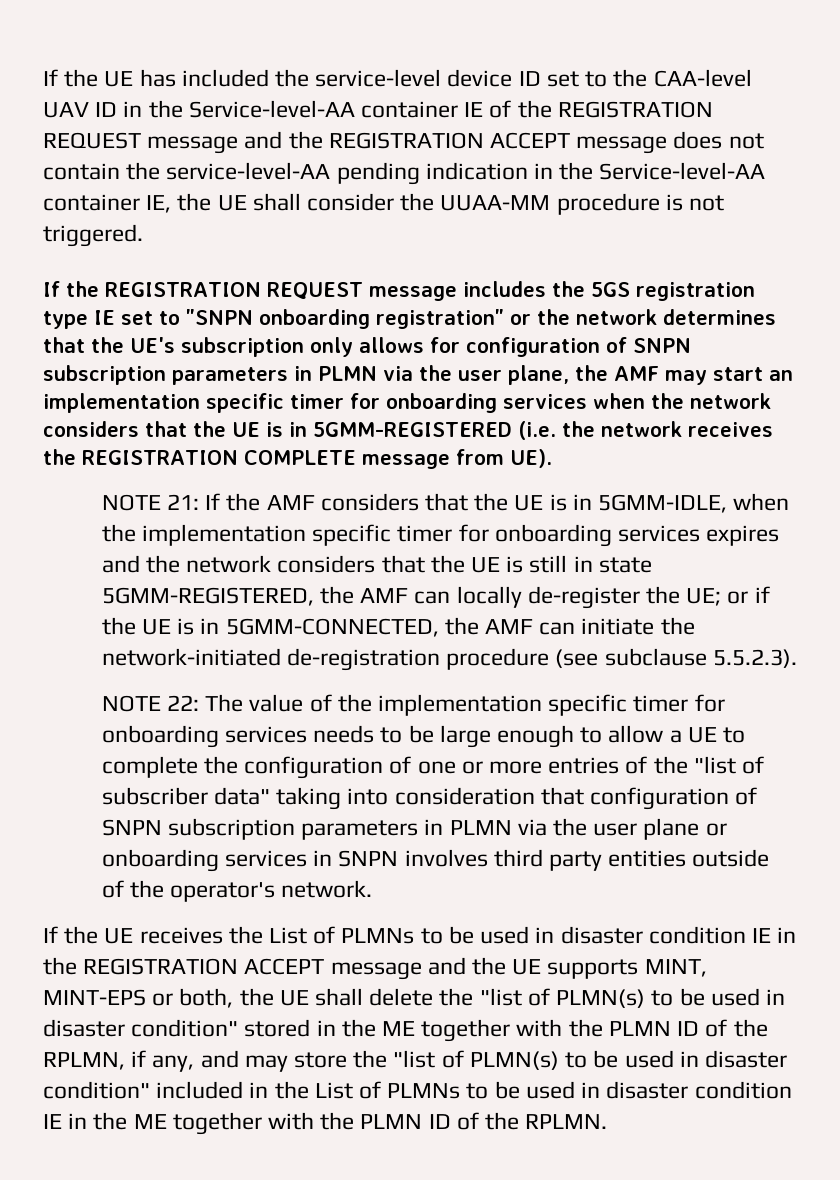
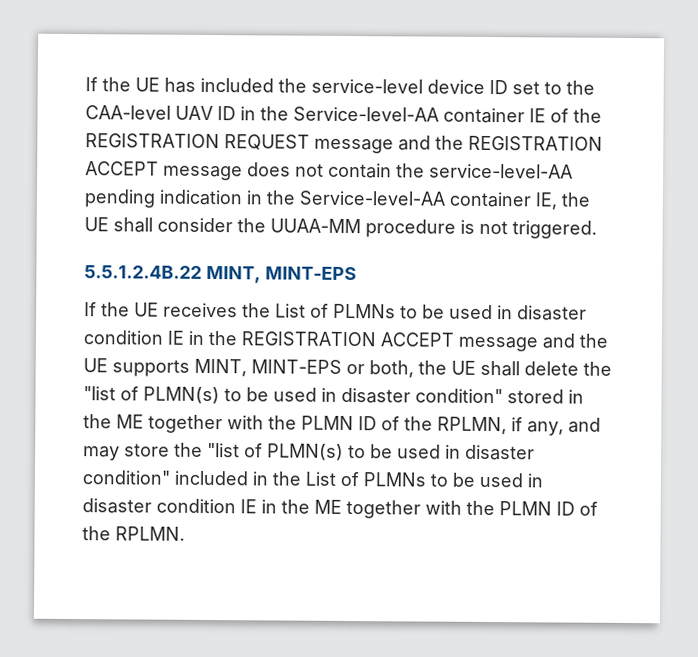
[43,281,755,301] [43,309,776,329] [43,337,691,357] [43,365,793,385] [43,393,771,413] [43,421,773,440] [43,449,552,469] [101,493,790,513] [101,524,780,547] [101,555,652,573] [101,586,770,609] [101,617,695,637] [101,648,797,671] [101,694,725,716] [101,725,746,748] [101,756,765,779] [101,787,758,810] [101,818,727,840] [101,849,770,872] [101,880,373,902] If the REGISTRATION REQUEST message includes the 5GS registration type IE set to "SNPN onboarding registration" or the network determines that the UE's subscription only allows for configuration of SNPN subscription parameters in PLMN via the user plane, the AMF may start an implementation specific timer for onboarding services when the network considers that the UE is in 5GMM-REGISTERED (i.e. the network receives the REGISTRATION COMPLETE message from UE). // NOTE 21: If the AMF considers that the UE is in 5GMM-IDLE, when the implementation specific timer for onboarding services expires and the network considers that the UE is still in state 5GMM-REGISTERED, the AMF can locally de-register the UE; or if the UE is in 5GMM-CONNECTED, the AMF can initiate the network-initiated de-registration procedure (see subclause 5.5.2.3). // NOTE 22: The value of the implementation specific timer for onboarding services needs to be large enough to allow a UE to complete the configuration of one or more entries of the "list of subscriber data" taking into consideration that configuration of SNPN subscription parameters in PLMN via the user plane or onboarding services in SNPN involves third party entities outside of the operator's network. -> [84,265,357,284] 5.5.1.2.4B.22 MINT, MINT-EPS

